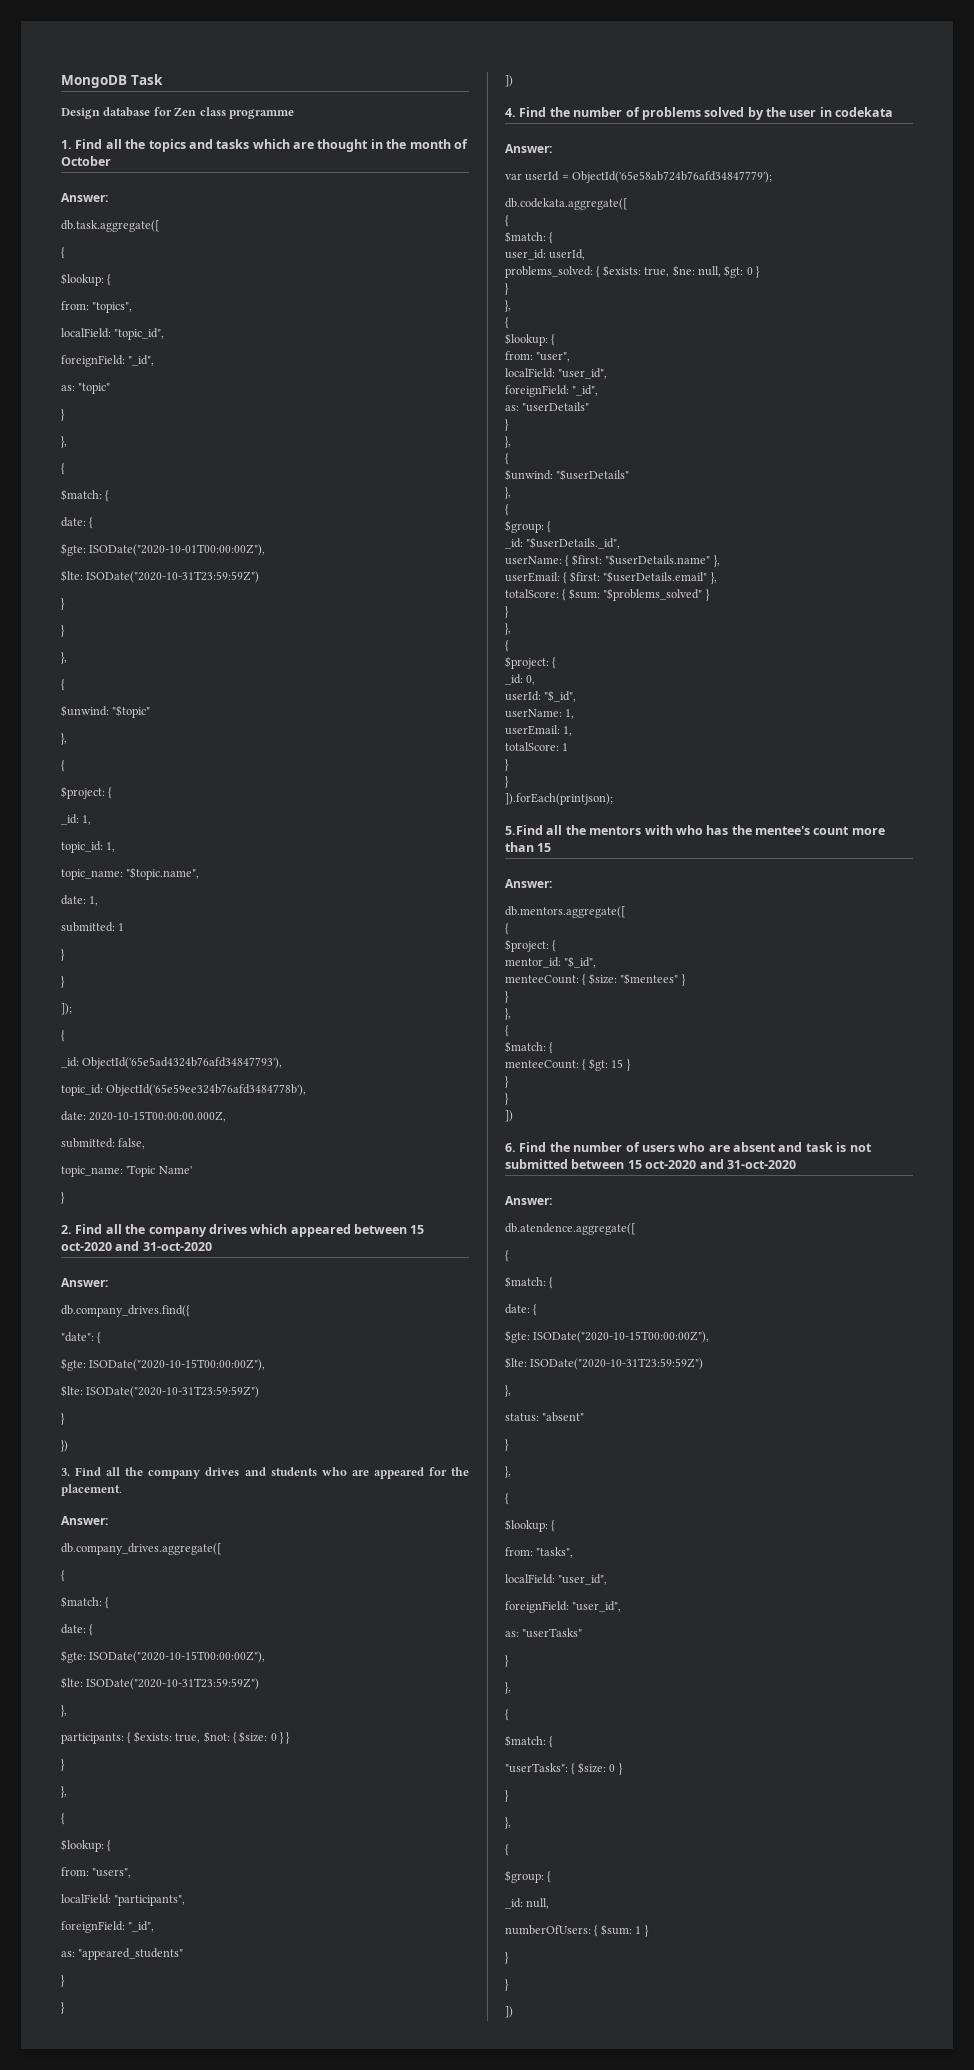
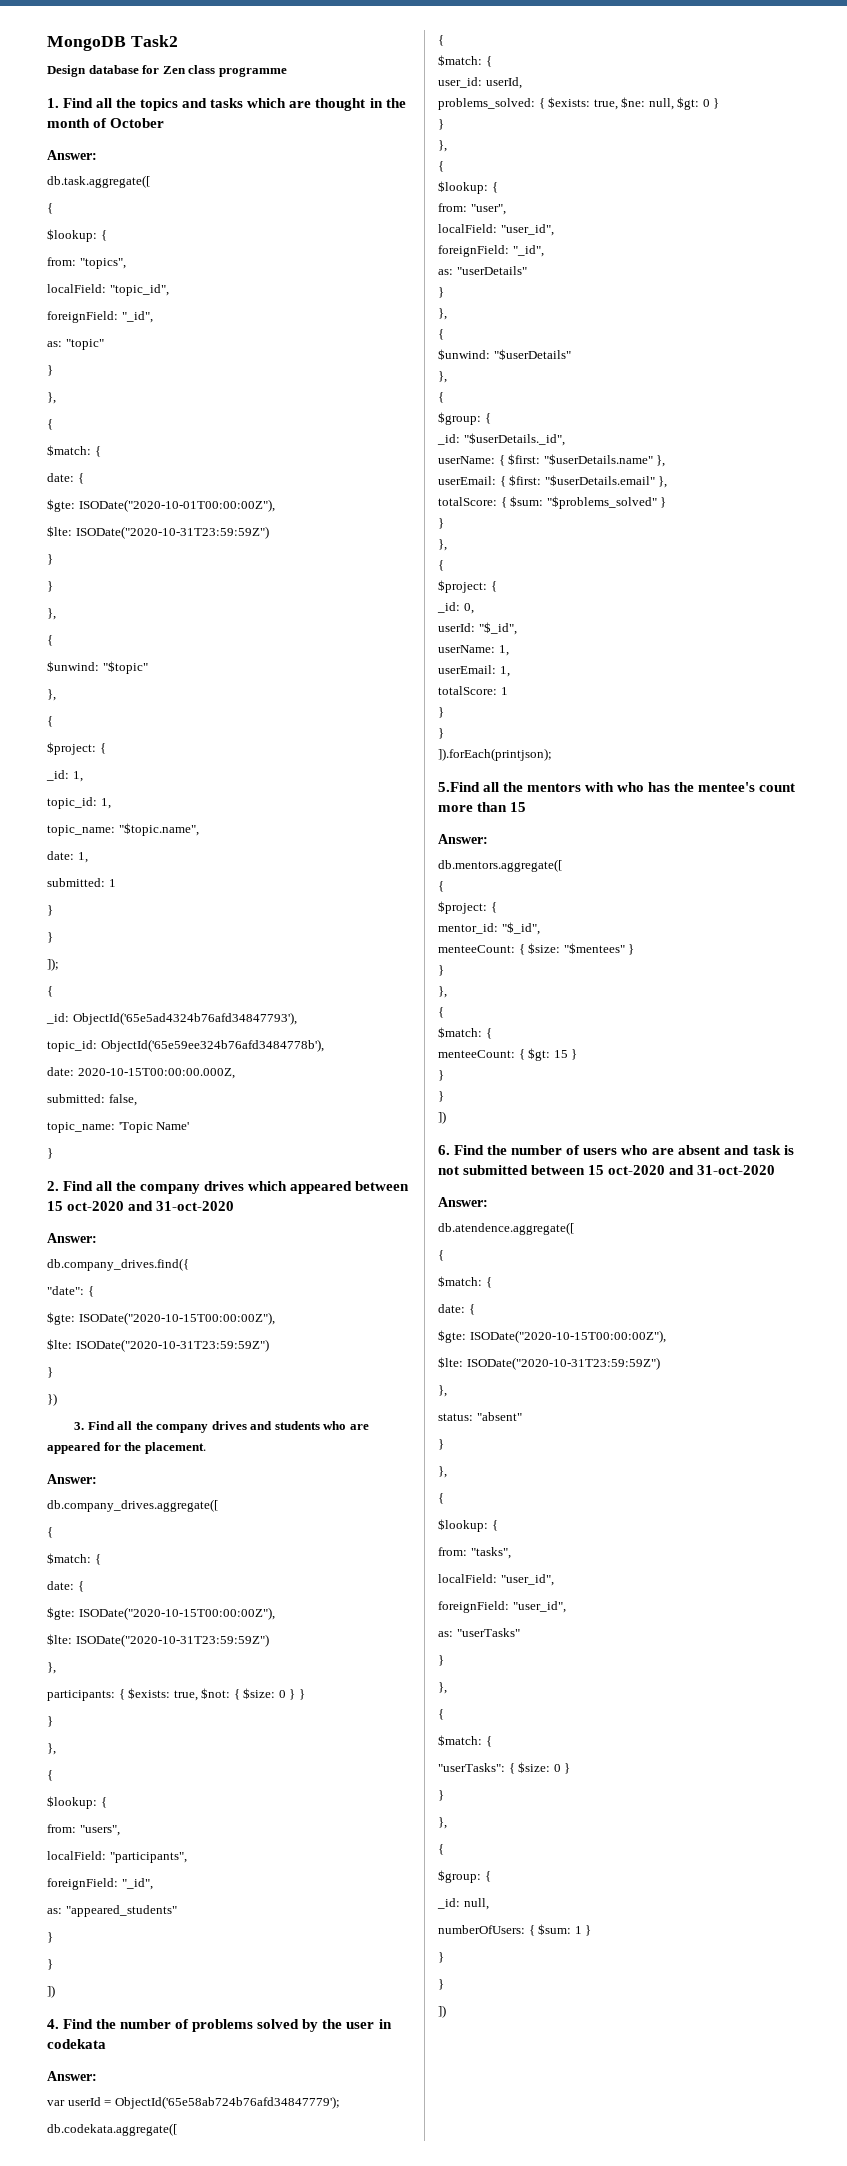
[131,74,163,85] Task -> [130,35,178,47] Task2

